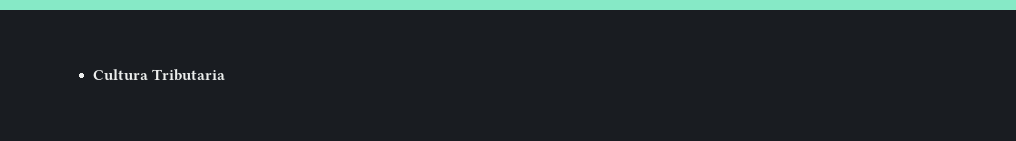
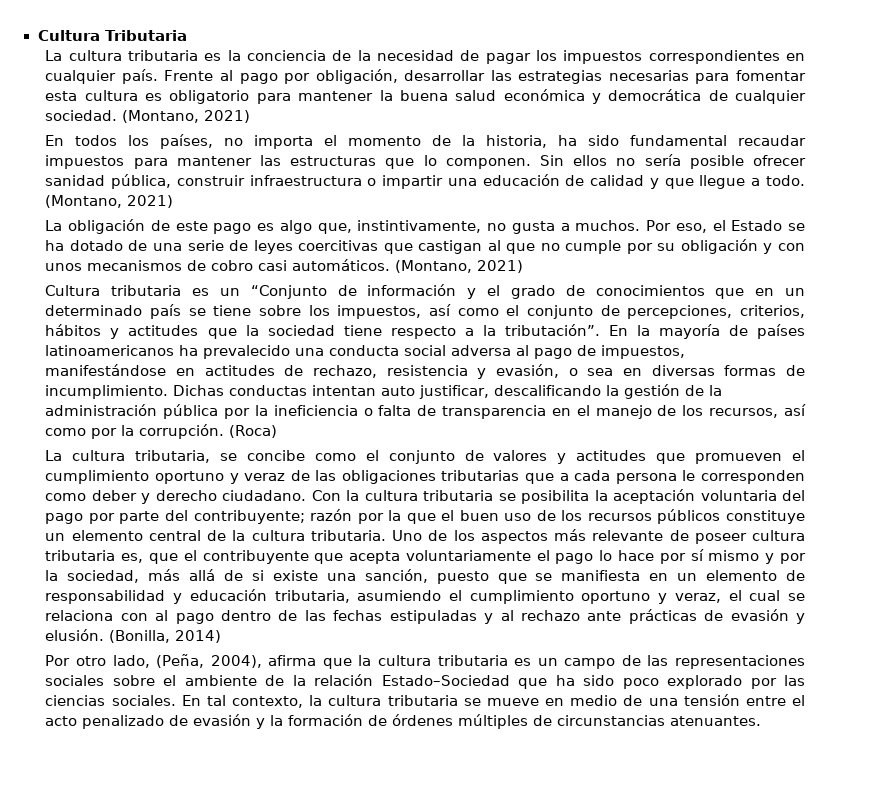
(226, 75) none -> [45,50,806,64] [45,69,806,84] [45,89,806,104] [45,110,251,123] [45,134,807,149] [45,154,806,169] [45,174,805,189] [45,195,174,208] [45,219,805,234] [45,239,805,254] [45,259,524,273] [45,284,806,299] [45,304,805,319] [45,324,806,339] [45,345,686,359] [45,364,805,379] [45,384,723,399] [45,404,806,419] [45,424,278,439] [45,450,805,464] [45,470,805,484] [45,489,806,504] [45,509,805,524] [45,529,805,544] [45,549,806,564] [45,569,805,584] [45,589,806,604] [45,609,805,624] [45,629,222,643] [45,654,806,669] [45,674,806,689] [45,694,805,708] [45,714,762,729] // La cultura tributaria es la conciencia de la necesidad de pagar los impuestos correspondientes en cualquier país. Frente al pago por obligación, desarrollar las estrategias necesarias para fomentar esta cultura es obligatorio para mantener la buena salud económica y democrática de cualquier sociedad. (Montano, 2021) // En todos los países, no importa el momento de la historia, ha sido fundamental recaudar impuestos para mantener las estructuras que lo componen. Sin ellos no sería posible ofrecer sanidad pública, construir infraestructura o impartir una educación de calidad y que llegue a todo. (Montano, 2021) // La obligación de este pago es algo que, instintivamente, no gusta a muchos. Por eso, el Estado se ha dotado de una serie de leyes coercitivas que castigan al que no cumple por su obligación y con unos mecanismos de cobro casi automáticos. (Montano, 2021) // Cultura tributaria es un “Conjunto de información y el grado de conocimientos que en un determinado país se tiene sobre los impuestos, así como el conjunto de percepciones, criterios, hábitos y actitudes que la sociedad tiene respecto a la tributación”. En la mayoría de países latinoamericanos ha prevalecido una conducta social adversa al pago de impuestos, manifestándose en actitudes de rechazo, resistencia y evasión, o sea en diversas formas de incumplimiento. Dichas conductas intentan auto justificar, descalificando la gestión de la administración pública por la ineficiencia o falta de transparencia en el manejo de los recursos, así como por la corrupción. (Roca) // La cultura tributaria, se concibe como el conjunto de valores y actitudes que promueven el cumplimiento oportuno y veraz de las obligaciones tributarias que a cada persona le corresponden como deber y derecho ciudadano. Con la cultura tributaria se posibilita la aceptación voluntaria del pago por parte del contribuyente; razón por la que el buen uso de los recursos públicos constituye un elemento central de la cultura tributaria. Uno de los aspectos más relevante de poseer cultura tributaria es, que el contribuyente que acepta voluntariamente el pago lo hace por sí mismo y por la sociedad, más allá de si existe una sanción, puesto que se manifiesta en un elemento de responsabilidad y educación tributaria, asumiendo el cumplimiento oportuno y veraz, el cual se relaciona con al pago dentro de las fechas estipuladas y al rechazo ante prácticas de evasión y elusión. (Bonilla, 2014) // Por otro lado, (Peña, 2004), afirma que la cultura tributaria es un campo de las representaciones sociales sobre el ambiente de la relación Estado–Sociedad que ha sido poco explorado por las ciencias sociales. En tal contexto, la cultura tributaria se mueve en medio de una tensión entre el acto penalizado de evasión y la formación de órdenes múltiples de circunstancias atenuantes.

